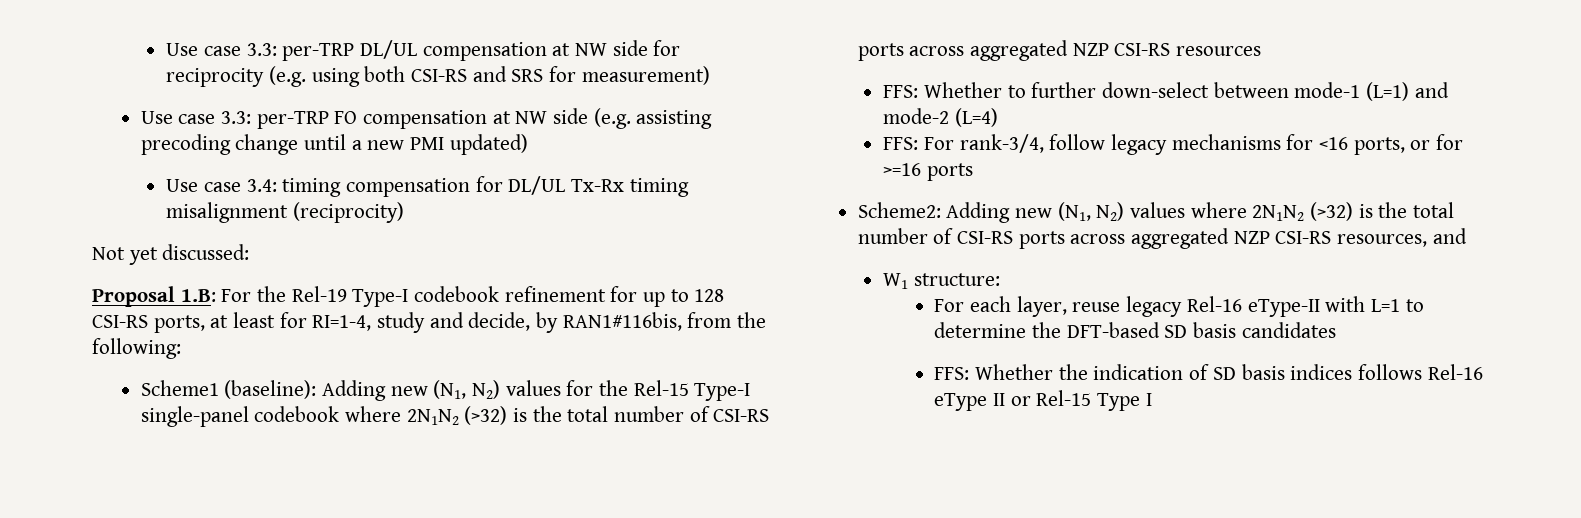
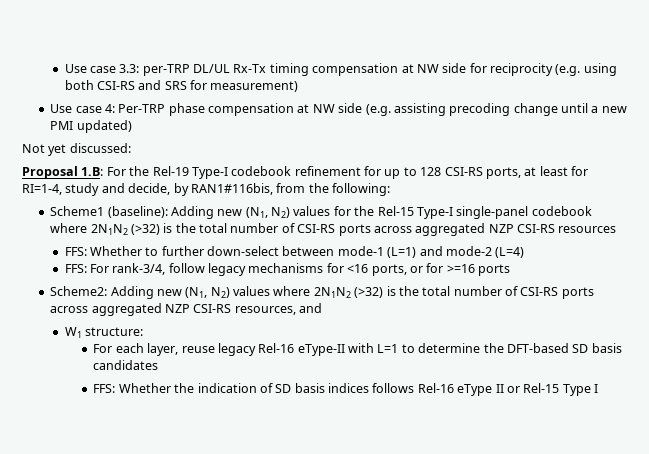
(417, 49) none -> [233,63,309,76] Rx-Tx timing
[221,111,358,129] 3.3: per-TRP FO -> [104,103,205,116] 4: Per-TRP phase
[166,176,689,197] [166,202,404,223] // Use case 3.4: timing compensation for DL/UL Tx-Rx timing misalignment (reciprocity) -> (132, 126) none

